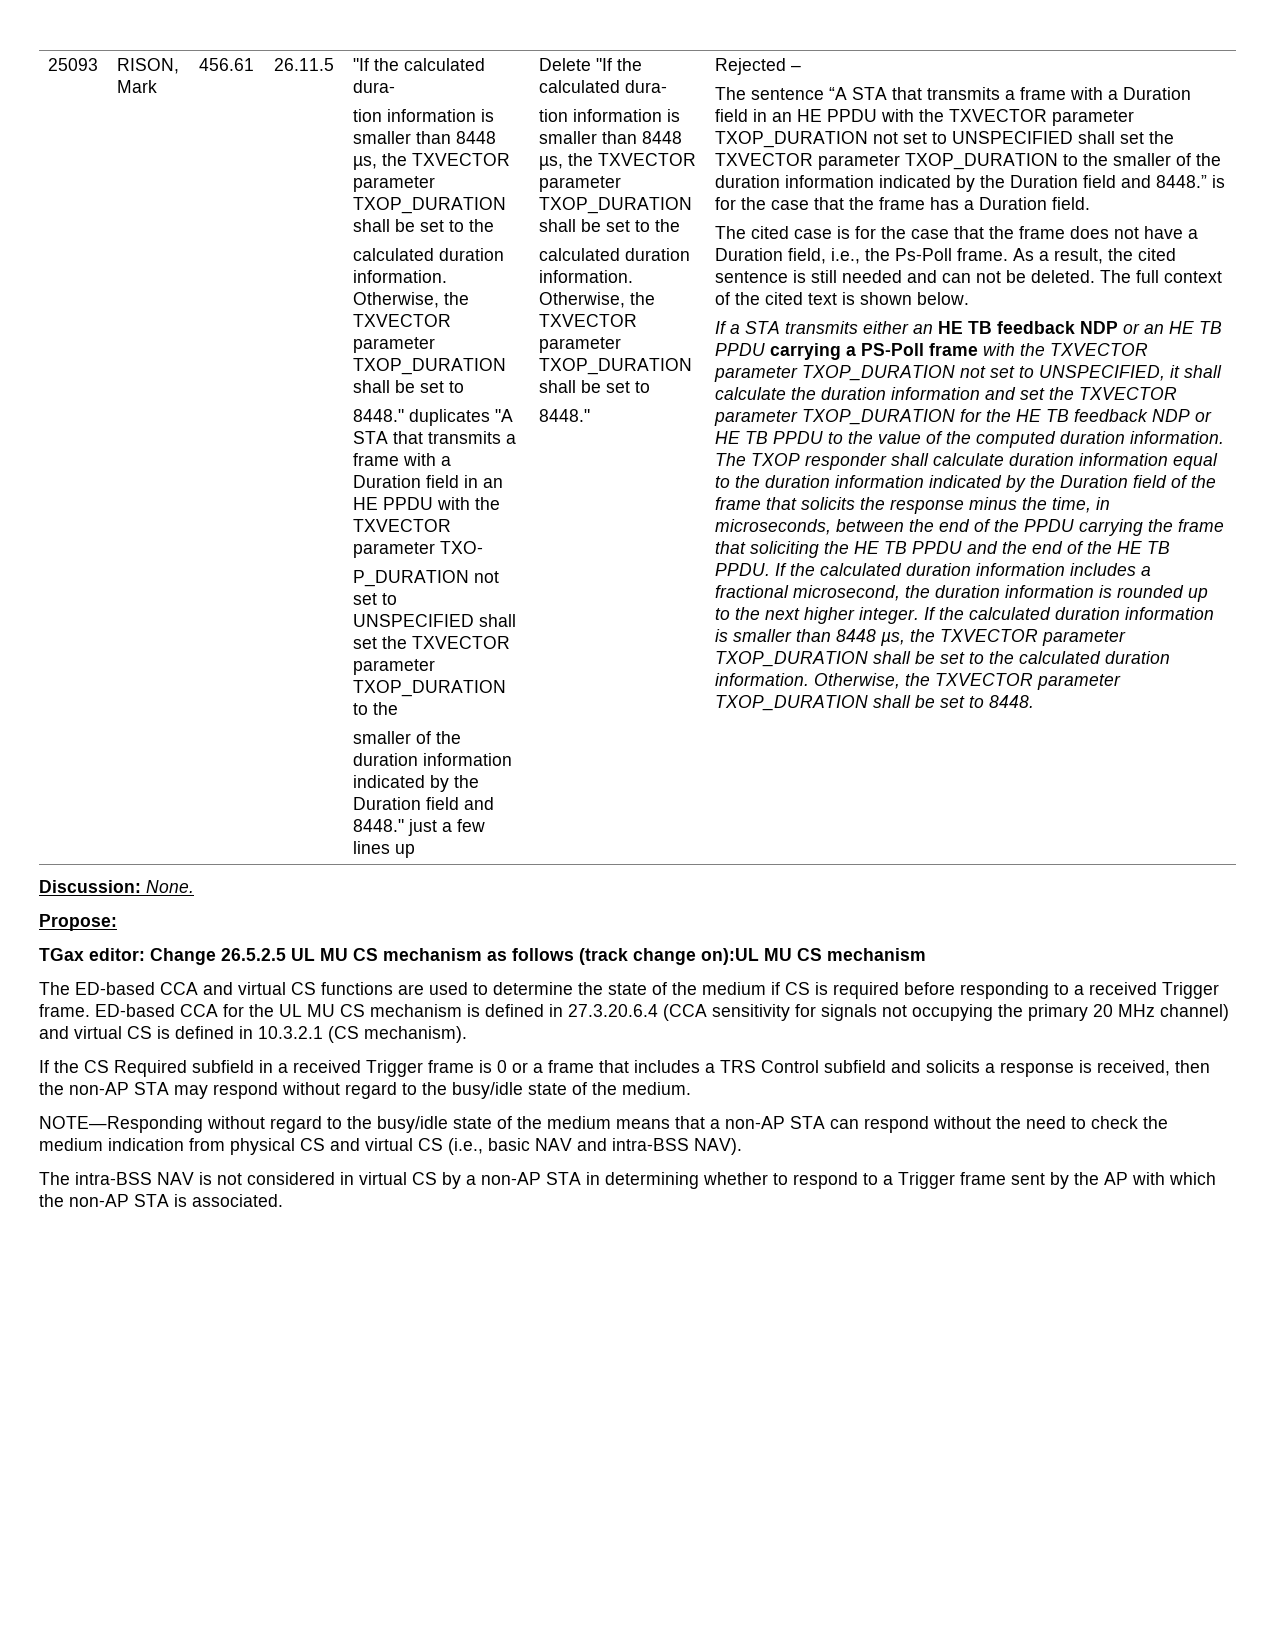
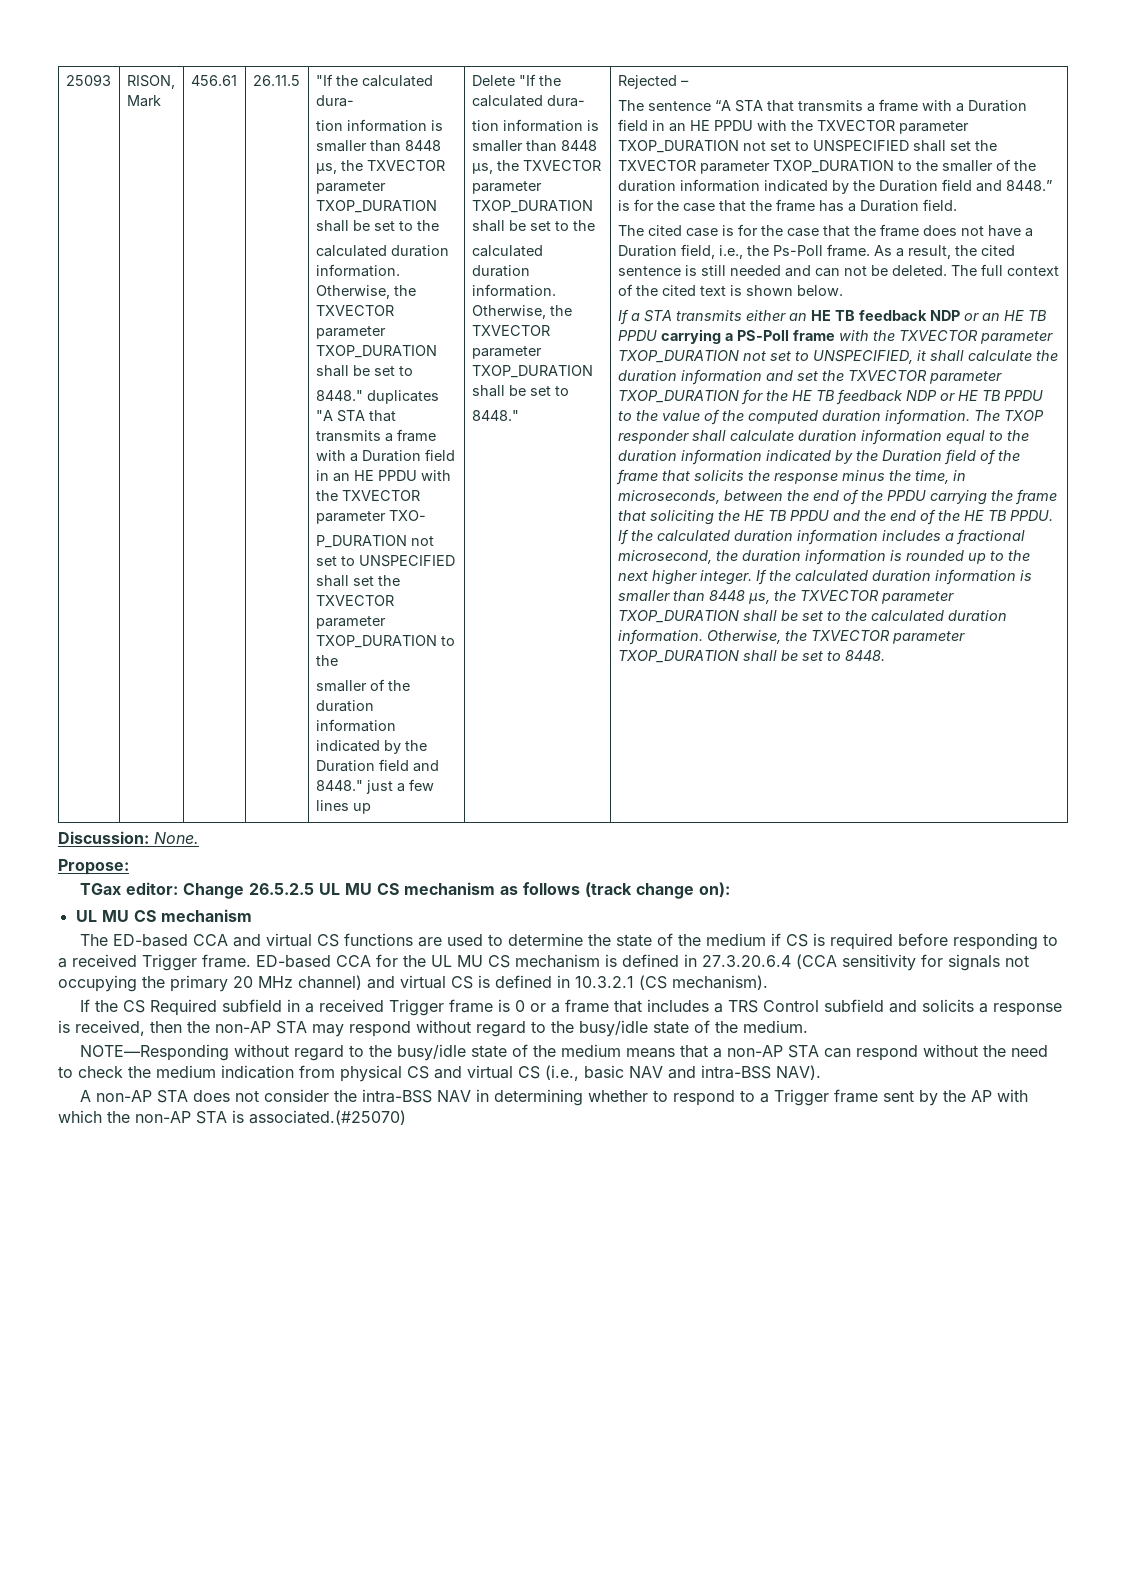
[701,948,759,965] on):UL -> [699,882,731,897] [75,910,97,922] on): // UL
[39,1172,581,1189] The intra-BSS NAV is not considered in virtual CS by a non-AP STA -> [80,1089,472,1103] A non-AP STA does not consider the intra-BSS NAV
[192,1194,283,1207] associated. -> [249,1110,406,1125] associated.(#25070)

